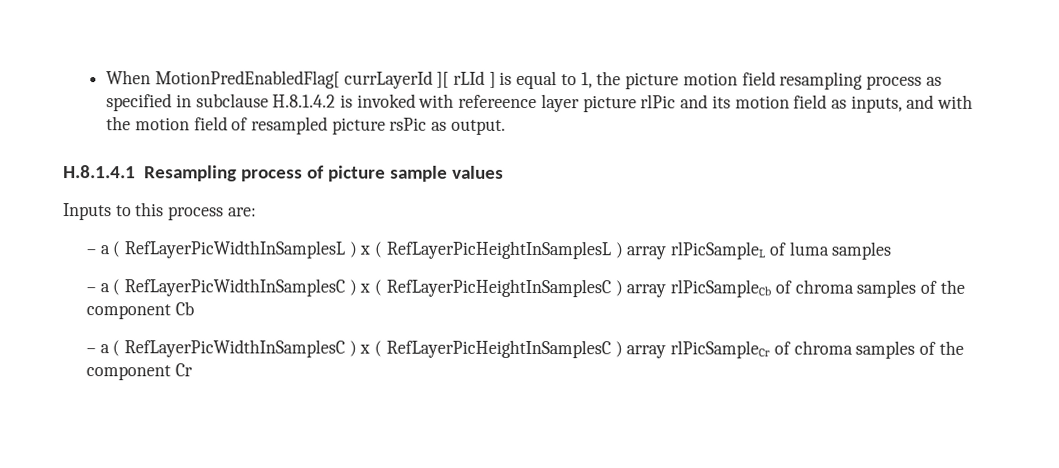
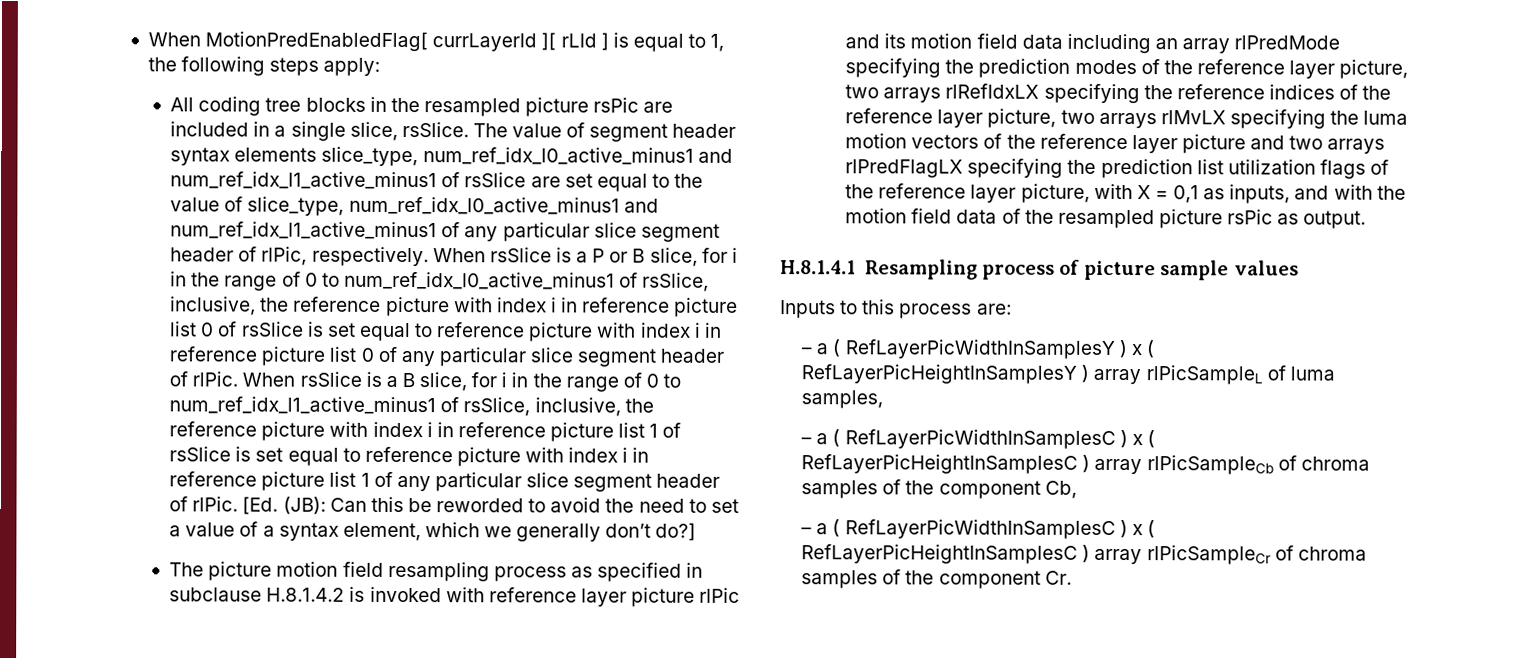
(622, 78) none -> [181,56,381,76] [170,96,674,117] [170,121,737,142] [170,146,733,167] [170,171,704,192] [170,196,659,216] [170,221,720,242] [170,246,738,267] [170,271,710,292] [170,296,739,317] [169,321,722,342] [169,346,725,367] [169,371,682,392] [169,396,654,417] [169,421,682,442] [169,446,650,467] [169,471,721,492] [169,496,739,515] [169,521,697,542] [169,562,205,577] following steps apply: // All coding tree blocks in the resampled picture rsPic are included in a single slice, rsSlice. The value of segment header syntax elements slice_type, num_ref_idx_l0_active_minus1 and num_ref_idx_l1_active_minus1 of rsSlice are set equal to the value of slice_type, num_ref_idx_l0_active_minus1 and num_ref_idx_l1_active_minus1 of any particular slice segment header of rlPic, respectively. When rsSlice is a P or B slice, for i in the range of 0 to num_ref_idx_l0_active_minus1 of rsSlice, inclusive, the reference picture with index i in reference picture list 0 of rsSlice is set equal to reference picture with index i in reference picture list 0 of any particular slice segment header of rlPic. When rsSlice is a B slice, for i in the range of 0 to num_ref_idx_l1_active_minus1 of rsSlice, inclusive, the reference picture with index i in reference picture list 1 of rsSlice is set equal to reference picture with index i in reference picture list 1 of any particular slice segment header of rlPic. [Ed. (JB): Can this be reworded to avoid the need to set a value of a syntax element, which we generally don’t do?] // The
[458,94,538,109] refereence -> [488,587,577,603] reference
(828, 101) none -> [1021,33,1341,54] [845,58,1409,79] [845,83,1392,104] [845,108,1409,129] [845,133,1386,154] [845,158,1390,179] [845,183,1200,204] data including an array rlPredMode specifying the prediction modes of the reference layer picture, two arrays rlRefIdxLX specifying the reference indices of the reference layer picture, two arrays rlMvLX specifying the luma motion vectors of the reference layer picture and two arrays rlPredFlagLX specifying the prediction list utilization flags of the reference layer picture, with X = 0,1
[231,117,249,131] of -> [956,208,1054,224] data of the
[124,240,611,260] RefLayerPicWidthInSamplesL ) x ( RefLayerPicHeightInSamplesL -> [844,339,1154,359] [801,364,1078,384] RefLayerPicWidthInSamplesY ) x ( RefLayerPicHeightInSamplesY
[831,241,892,260] samples -> [801,390,884,409] samples,
[174,301,194,316] Cb -> [1044,480,1077,499] Cb,
[174,363,193,377] Cr -> [1044,570,1072,585] Cr.

